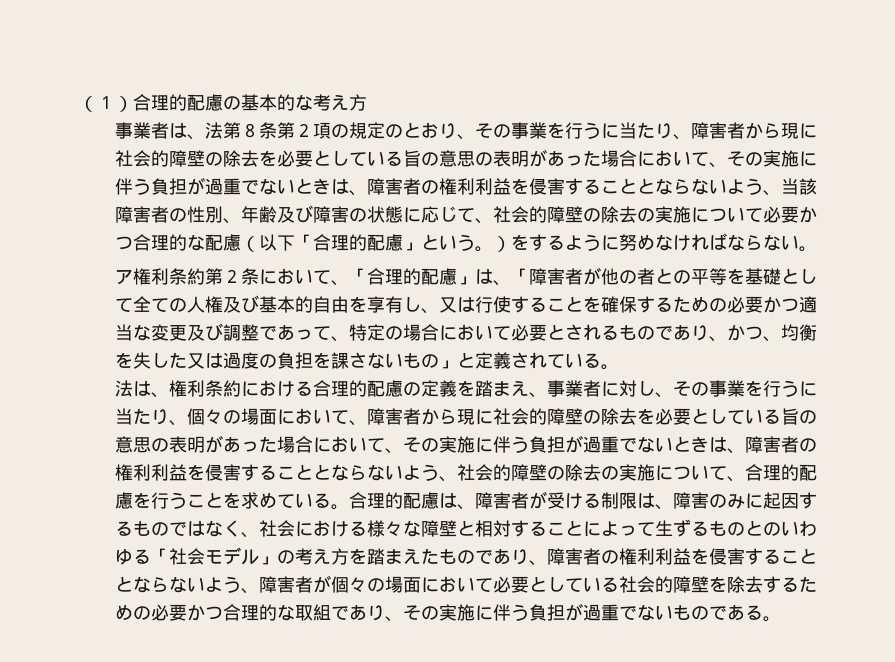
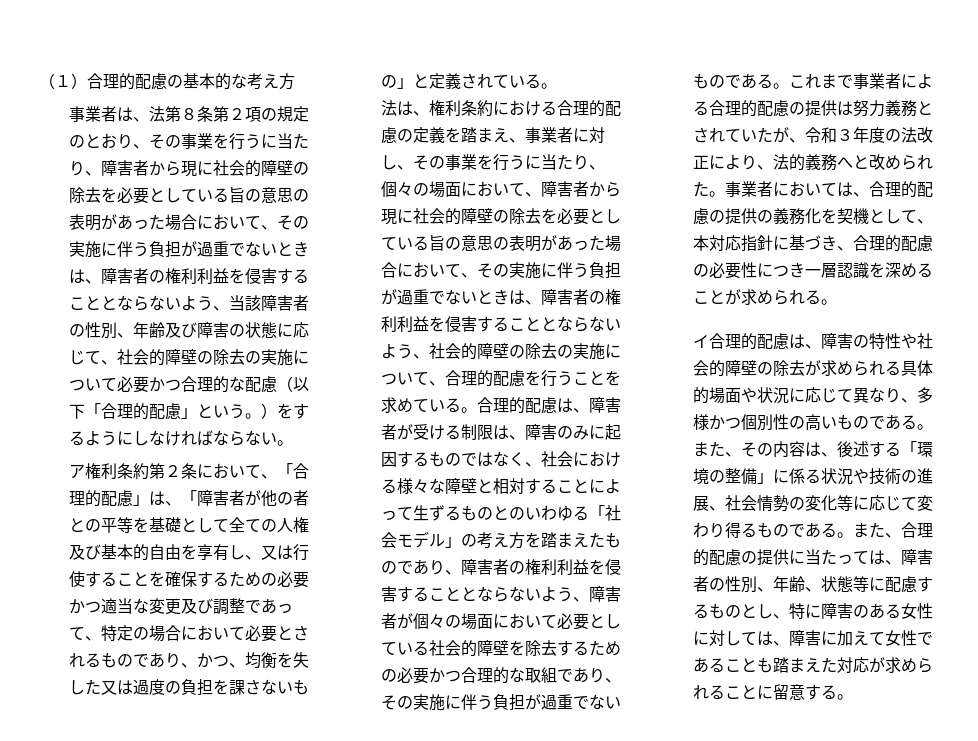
[618,234,655,251] 努め -> [132,431,149,446] し
(781, 619) none -> [788,73,933,89] [692,100,933,117] [692,127,933,143] [692,154,933,171] [692,181,933,198] [692,208,933,225] [692,235,933,252] [692,262,933,279] [692,289,837,305] [692,333,933,350] [692,360,933,377] [692,387,933,404] [692,414,933,431] [692,441,933,458] [692,468,933,485] [692,495,933,512] [692,522,933,538] [692,549,933,566] [692,576,933,593] [692,603,933,619] [692,630,933,646] [692,657,933,673] [692,684,853,700] これまで事業者による合理的配慮の提供は努力義務とされていたが、令和３年度の法改正により、法的義務へと改められた。事業者においては、合理的配慮の提供の義務化を契機として、本対応指針に基づき、合理的配慮の必要性につき一層認識を深めることが求められる。 // イ合理的配慮は、障害の特性や社会的障壁の除去が求められる具体的場面や状況に応じて異なり、多様かつ個別性の高いものである。また、その内容は、後述する「環境の整備」に係る状況や技術の進展、社会情勢の変化等に応じて変わり得るものである。また、合理的配慮の提供に当たっては、障害者の性別、年齢、状態等に配慮するものとし、特に障害のある女性に対しては、障害に加えて女性であることも踏まえた対応が求められることに留意する。

